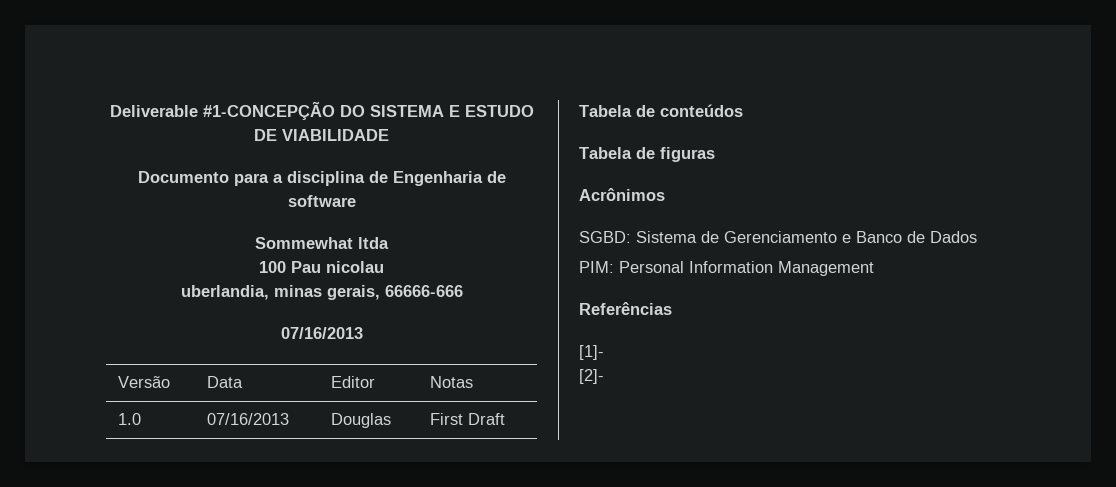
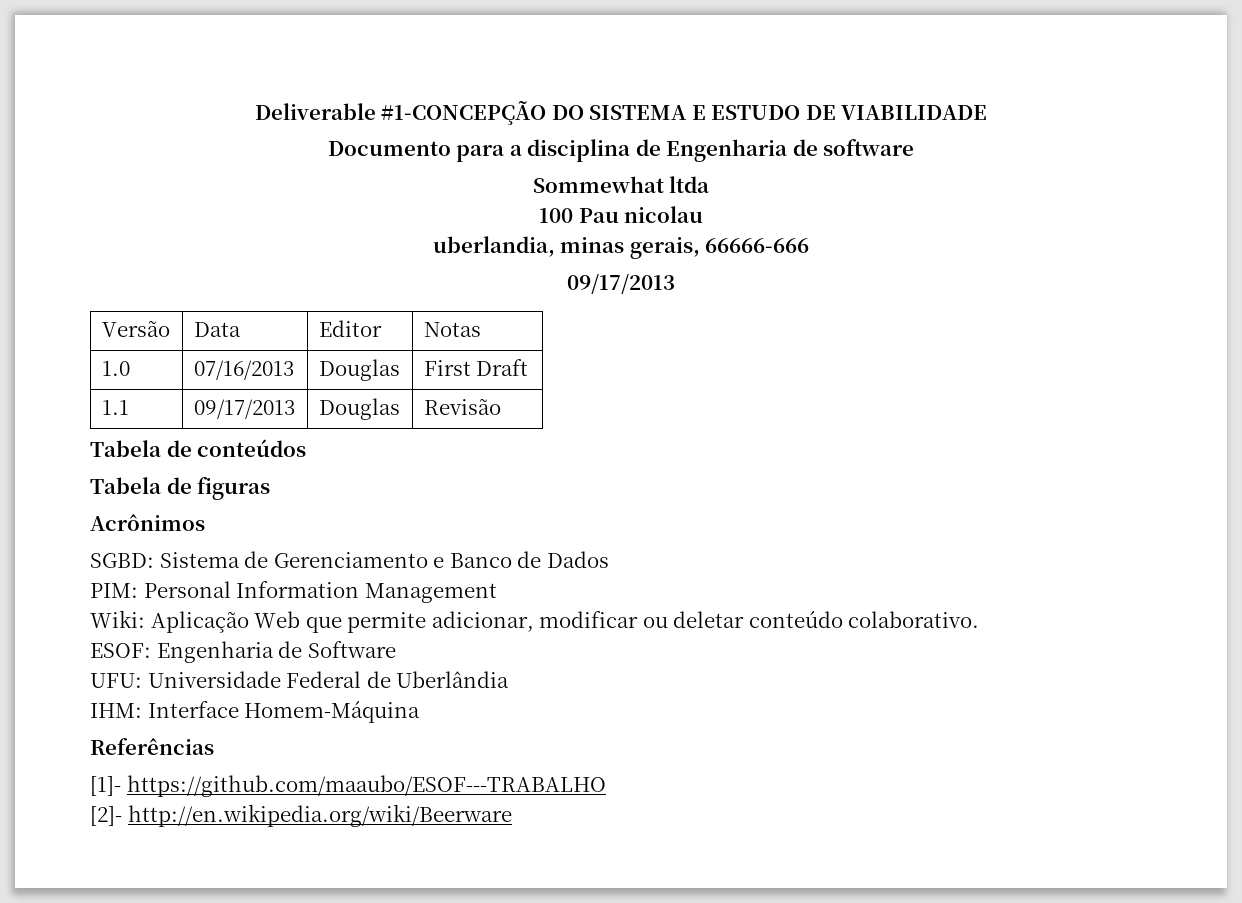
[280,327,363,339] 07/16/2013 -> [567,274,675,294] 09/17/2013
(505, 419) none -> [101,400,129,415] [193,399,295,419] [318,398,400,420] [423,398,501,415] // 1.1 | 09/17/2013 | Douglas | Revisão
(874, 268) none -> [90,610,980,633] [90,641,396,663] [90,671,510,688] [90,701,421,723] // Wiki: Aplicação Web que permite adicionar, modificar ou deletar conteúdo colaborativo. // ESOF: Engenharia de Software // UFU: Universidade Federal de Uberlândia // IHM: Interface Homem-Máquina
(604, 352) none -> [126,775,606,797] https://github.com/maaubo/ESOF---TRABALHO
(604, 376) none -> [127,804,512,827] http://en.wikipedia.org/wiki/Beerware

